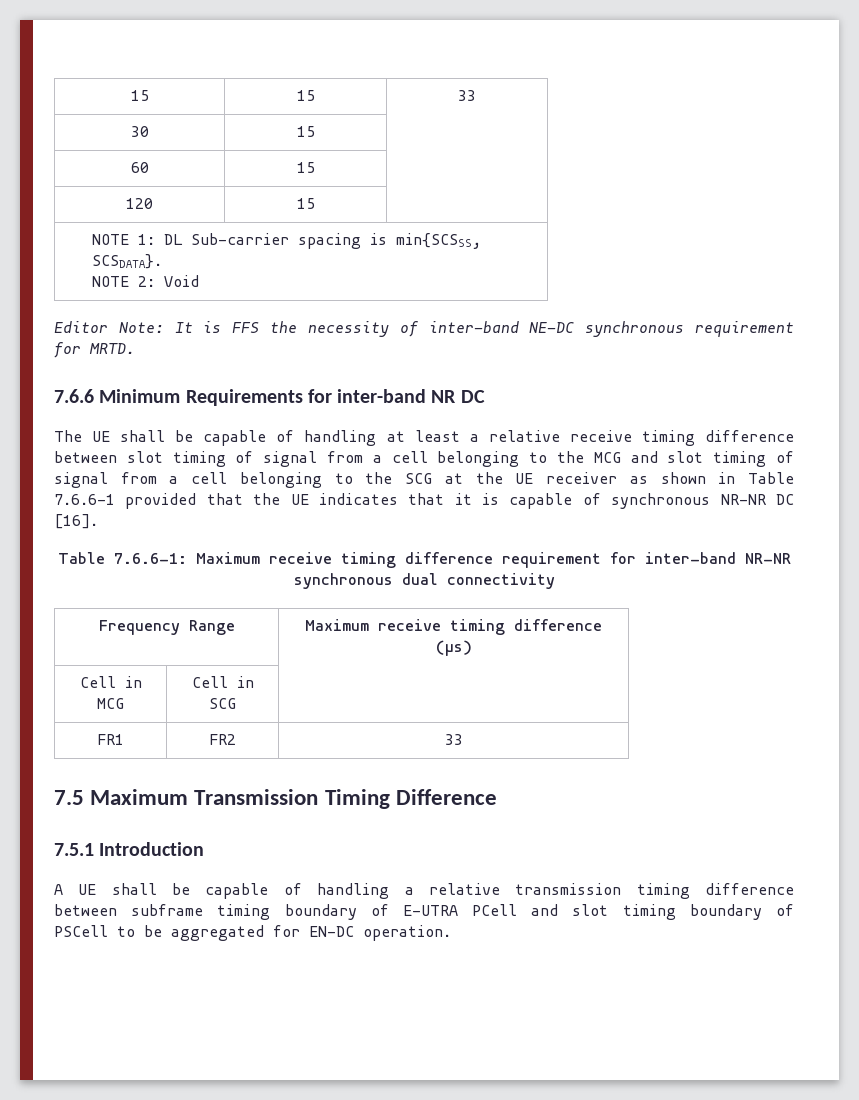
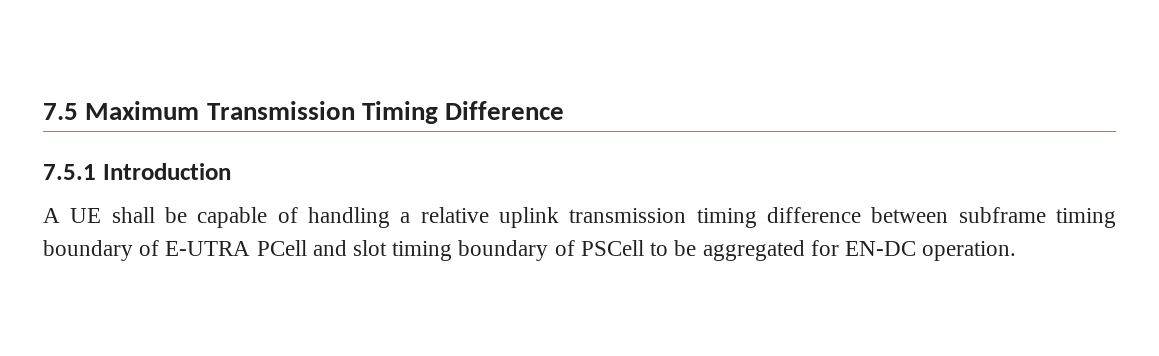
[130,90,149,101] [296,90,315,101] [458,90,476,101] [130,126,149,137] [296,126,315,137] [130,162,149,173] [296,162,315,173] [126,198,153,209] [296,198,315,209] [92,233,482,249] [92,254,163,269] [92,275,200,287] [54,321,794,337] [54,342,135,358] [54,389,485,406] [54,430,795,446] [54,451,794,467] [54,472,795,488] [54,493,794,509] [54,514,98,529] [57,552,791,568] [293,573,555,589] [98,620,235,635] [305,619,602,635] [435,640,472,656] [79,676,142,688] [97,698,124,709] [191,676,254,688] [209,698,236,709] [97,734,124,745] [209,734,236,745] [444,734,463,745] 15 | 15 | 33 // 30 | 15 | // 60 | 15 | // 120 | 15 | // NOTE 1: DL Sub-carrier spacing is min{SCSSS, SCSDATA}. // NOTE 2: Void // Editor Note: It is FFS the necessity of inter-band NE-DC synchronous requirement for MRTD. // 7.6.6 Minimum Requirements for inter-band NR DC // The UE shall be capable of handling at least a relative receive timing difference between slot timing of signal from a cell belonging to the MCG and slot timing of signal from a cell belonging to the SCG at the UE receiver as shown in Table 7.6.6-1 provided that the UE indicates that it is capable of synchronous NR-NR DC [16]. // Table 7.6.6-1: Maximum receive timing difference requirement for inter-band NR-NR synchronous dual connectivity // Frequency Range | Maximum receive timing difference (µs) // Cell in MCG | Cell in SCG | // FR1 | FR2 | 33 // -> (43, 111) none
(500, 889) none -> [498,207,559,228] uplink

